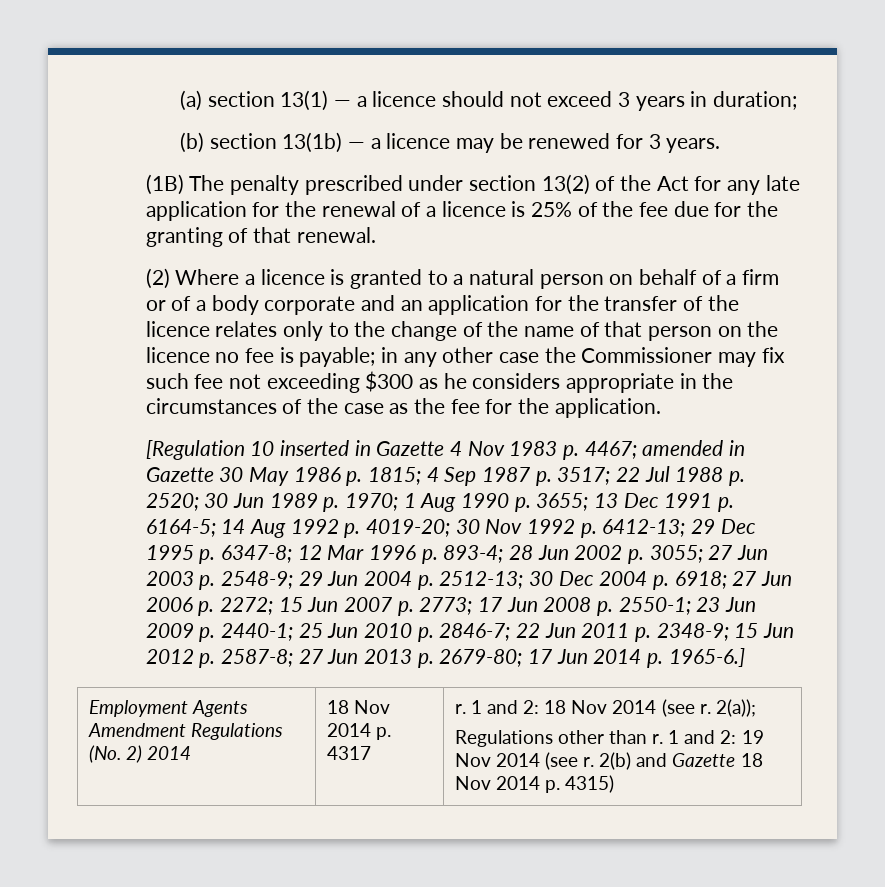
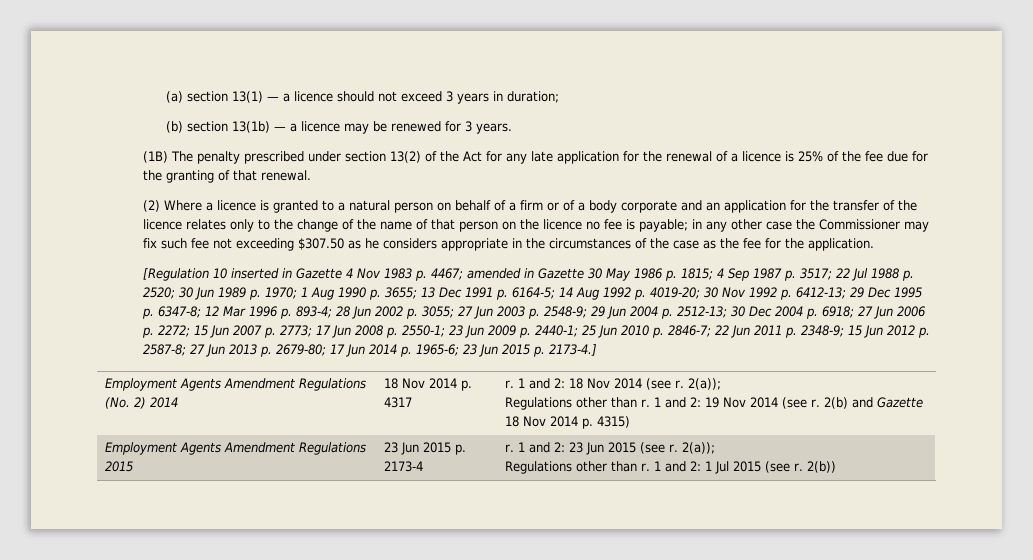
[365,371,414,392] $300 -> [298,238,345,250] $307.50
[668,648,745,667] 1965-6.] -> [416,344,598,357] 1965-6; 23 Jun 2015 p. 2173-4.]
(615, 784) none -> [104,442,366,455] [104,461,133,472] [383,442,466,455] [383,461,423,472] [504,442,715,455] [504,461,836,474] // Employment Agents Amendment Regulations 2015 | 23 Jun 2015 p. 2173-4 | r. 1 and 2: 23 Jun 2015 (see r. 2(a)); // Regulations other than r. 1 and 2: 1 Jul 2015 (see r. 2(b))

